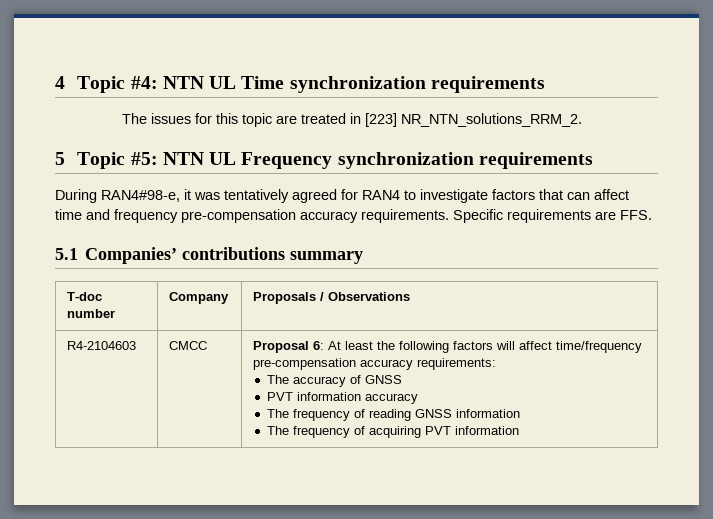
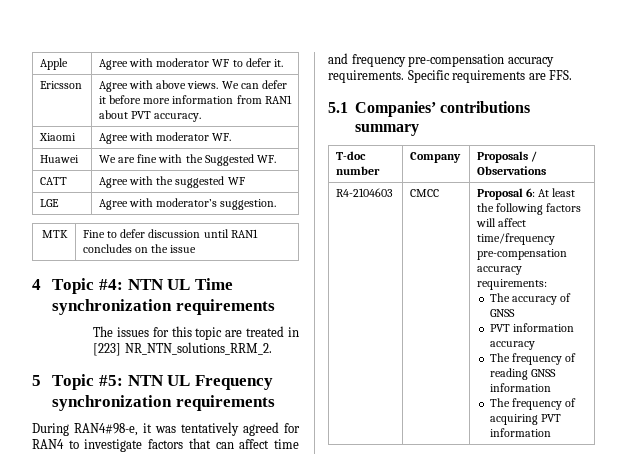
(55, 82) none -> [40,58,69,70] [99,58,283,70] [40,81,83,89] [99,80,287,92] [99,95,292,104] [99,110,202,122] [39,133,77,141] [99,132,232,144] [40,155,80,163] [99,154,276,166] [40,177,68,185] [99,176,245,188] [40,199,60,207] [99,198,277,210] [41,230,68,238] [83,229,258,238] [83,244,197,253] Apple | Agree with moderator WF to defer it. // Ericsson | Agree with above views. We can defer it before more information from RAN1 about PVT accuracy. // Xiaomi | Agree with moderator WF. // Huawei | We are fine with the Suggested WF. // CATT | Agree with the suggested WF // LGE | Agree with moderator’s suggestion. // MTK | Fine to defer discussion until RAN1 concludes on the issue //

